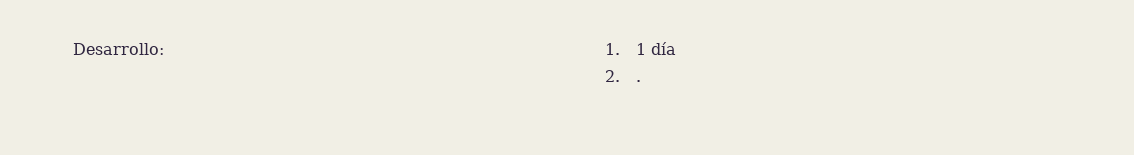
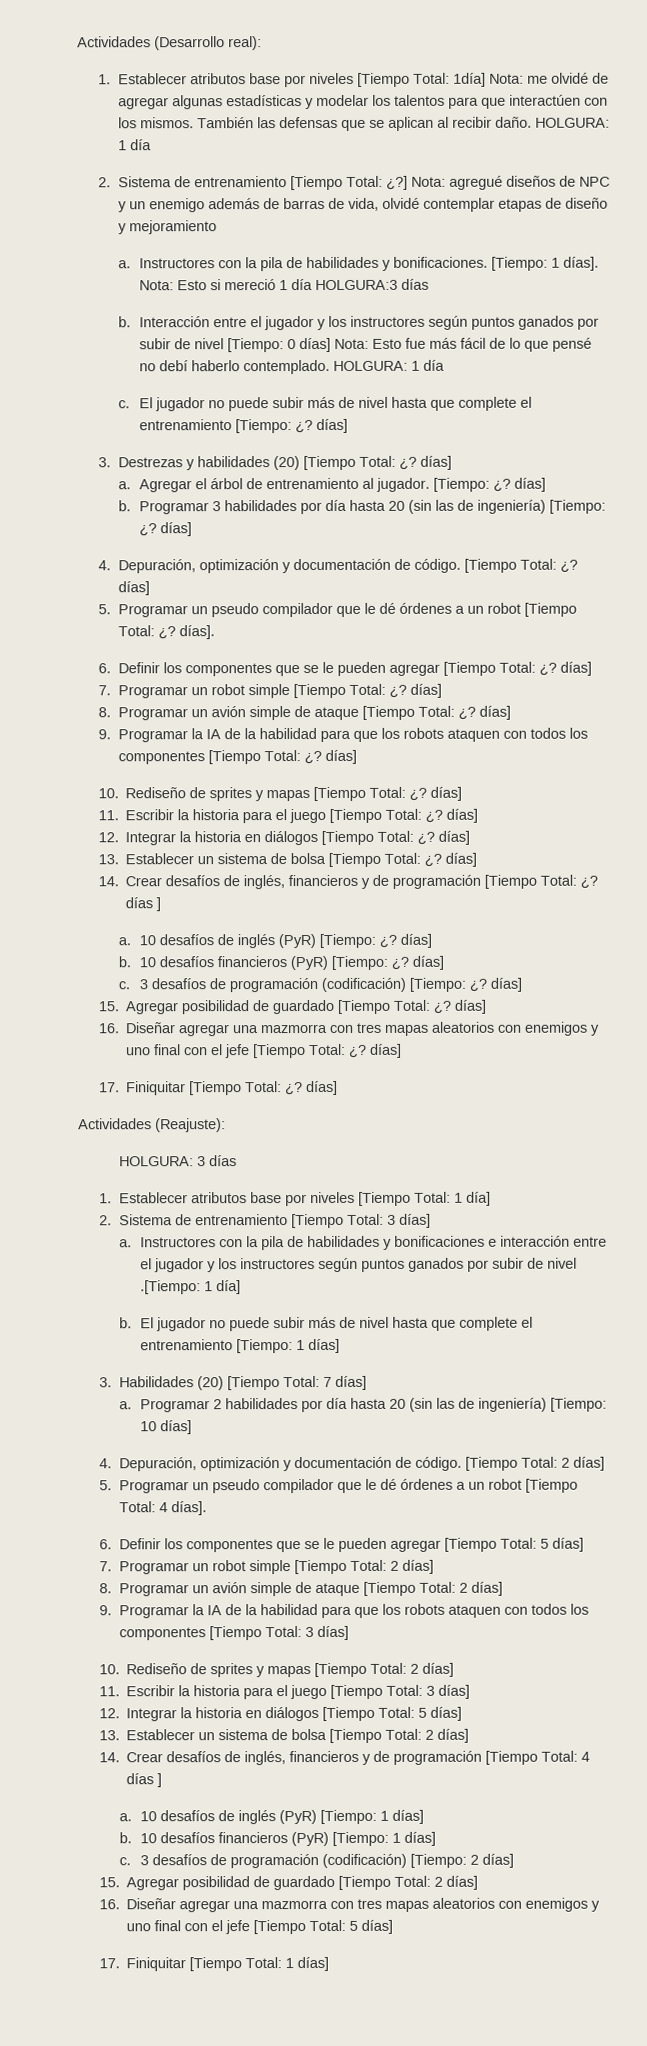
[73,43,164,55] [605,42,676,55] [605,70,641,82] Desarrollo: // 1. 1 día // 2. . -> [77,36,262,51] [97,72,609,88] [117,94,608,110] [117,116,610,131] [117,139,152,151] [97,175,610,191] [117,197,608,213] [117,220,217,235] [117,256,599,272] [138,278,429,291] [117,315,599,331] [138,337,592,353] [138,359,445,375] [117,396,532,412] [138,418,348,434] [97,455,452,471] [117,477,546,493] [117,499,606,515] [138,522,192,537] [97,558,578,574] [117,581,150,596] [97,602,577,618] [117,625,215,640] [97,661,592,677] [97,683,442,699] [97,705,511,721] [97,727,588,743] [117,749,357,765] [97,786,462,802] [97,808,478,824] [97,830,470,846] [97,852,477,867] [97,874,598,890] [124,897,161,912] [117,933,432,949] [117,955,444,971] [117,977,522,993] [97,999,486,1015] [98,1021,600,1037] [125,1043,402,1059] [98,1080,338,1096] [78,1118,226,1133] [118,1155,237,1167] [98,1191,491,1207] [98,1213,431,1229] [118,1235,607,1251] [139,1257,577,1273] [139,1280,241,1295] [118,1316,533,1332] [139,1338,340,1354] [98,1375,367,1391] [118,1397,607,1413] [139,1420,192,1435] [98,1456,605,1472] [98,1478,578,1494] [118,1501,207,1516] [98,1537,584,1553] [98,1559,434,1575] [98,1581,503,1597] [98,1603,589,1619] [118,1625,349,1641] [98,1662,454,1678] [98,1684,470,1700] [98,1706,462,1722] [98,1728,469,1743] [98,1750,590,1766] [125,1773,162,1788] [118,1809,424,1825] [118,1831,436,1847] [118,1853,514,1869] [98,1875,478,1891] [98,1897,600,1913] [125,1919,393,1935] [98,1956,329,1972] Actividades (Desarrollo real): // 1. Establecer atributos base por niveles [Tiempo Total: 1día] Nota: me olvidé de agregar algunas estadísticas y modelar los talentos para que interactúen con los mismos. También las defensas que se aplican al recibir daño. HOLGURA: 1 día // 2. Sistema de entrenamiento [Tiempo Total: ¿?] Nota: agregué diseños de NPC y un enemigo además de barras de vida, olvidé contemplar etapas de diseño y mejoramiento // a. Instructores con la pila de habilidades y bonificaciones. [Tiempo: 1 días]. Nota: Esto si mereció 1 día HOLGURA:3 días // b. Interacción entre el jugador y los instructores según puntos ganados por subir de nivel [Tiempo: 0 días] Nota: Esto fue más fácil de lo que pensé no debí haberlo contemplado. HOLGURA: 1 día // c. El jugador no puede subir más de nivel hasta que complete el entrenamiento [Tiempo: ¿? días] // 3. Destrezas y habilidades (20) [Tiempo Total: ¿? días] // a. Agregar el árbol de entrenamiento al jugador. [Tiempo: ¿? días] // b. Programar 3 habilidades por día hasta 20 (sin las de ingeniería) [Tiempo: ¿? días] // 4. Depuración, optimización y documentación de código. [Tiempo Total: ¿? días] // 5. Programar un pseudo compilador que le dé órdenes a un robot [Tiempo Total: ¿? días]. // 6. Definir los componentes que se le pueden agregar [Tiempo Total: ¿? días] // 7. Programar un robot simple [Tiempo Total: ¿? días] // 8. Programar un avión simple de ataque [Tiempo Total: ¿? días] // 9. Programar la IA de la habilidad para que los robots ataquen con todos los componentes [Tiempo Total: ¿? días] // 10. Rediseño de sprites y mapas [Tiempo Total: ¿? días] // 11. Escribir la historia para el juego [Tiempo Total: ¿? días] // 12. Integrar la historia en diálogos [Tiempo Total: ¿? días] // 13. Establecer un sistema de bolsa [Tiempo Total: ¿? días] // 14. Crear desafíos de inglés, financieros y de programación [Tiempo Total: ¿? días ] // a. 10 desafíos de inglés (PyR) [Tiempo: ¿? días] // b. 10 desafíos financieros (PyR) [Tiempo: ¿? días] // c. 3 desafíos de programación (codificación) [Tiempo: ¿? días] // 15. Agregar posibilidad de guardado [Tiempo Total: ¿? días] // 16. Diseñar agregar una mazmorra con tres mapas aleatorios con enemigos y uno final con el jefe [Tiempo Total: ¿? días] // 17. Finiquitar [Tiempo Total: ¿? días] // Actividades (Reajuste): // HOLGURA: 3 días // 1. Establecer atributos base por niveles [Tiempo Total: 1 día] // 2. Sistema de entrenamiento [Tiempo Total: 3 días] // a. Instructores con la pila de habilidades y bonificaciones e interacción entre el jugador y los instructores según puntos ganados por subir de nivel .[Tiempo: 1 día] // b. El jugador no puede subir más de nivel hasta que complete el entrenamiento [Tiempo: 1 días] // 3. Habilidades (20) [Tiempo Total: 7 días] // a. Programar 2 habilidades por día hasta 20 (sin las de ingeniería) [Tiempo: 10 días] // 4. Depuración, optimización y documentación de código. [Tiempo Total: 2 días] // 5. Programar un pseudo compilador que le dé órdenes a un robot [Tiempo Total: 4 días]. // 6. Definir los componentes que se le pueden agregar [Tiempo Total: 5 días] // 7. Programar un robot simple [Tiempo Total: 2 días] // 8. Programar un avión simple de ataque [Tiempo Total: 2 días] // 9. Programar la IA de la habilidad para que los robots ataquen con todos los componentes [Tiempo Total: 3 días] // 10. Rediseño de sprites y mapas [Tiempo Total: 2 días] // 11. Escribir la historia para el juego [Tiempo Total: 3 días] // 12. Integrar la historia en diálogos [Tiempo Total: 5 días] // 13. Establecer un sistema de bolsa [Tiempo Total: 2 días] // 14. Crear desafíos de inglés, financieros y de programación [Tiempo Total: 4 días ] // a. 10 desafíos de inglés (PyR) [Tiempo: 1 días] // b. 10 desafíos financieros (PyR) [Tiempo: 1 días] // c. 3 desafíos de programación (codificación) [Tiempo: 2 días] // 15. Agregar posibilidad de guardado [Tiempo Total: 2 días] // 16. Diseñar agregar una mazmorra con tres mapas aleatorios con enemigos y uno final con el jefe [Tiempo Total: 5 días] // 17. Finiquitar [Tiempo Total: 1 días]

